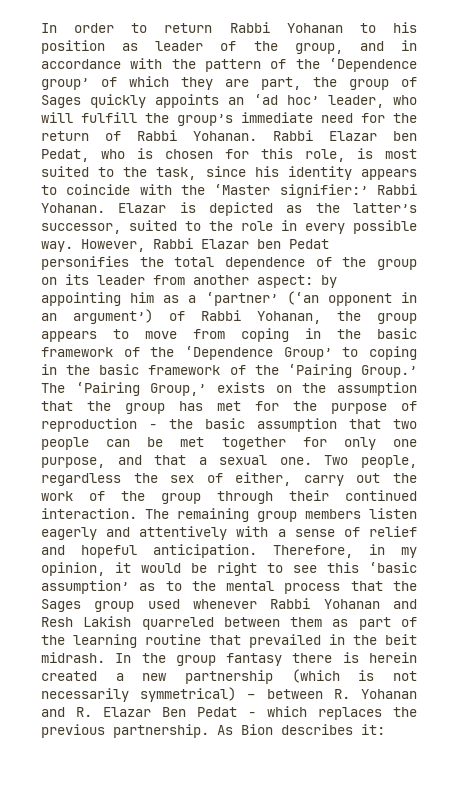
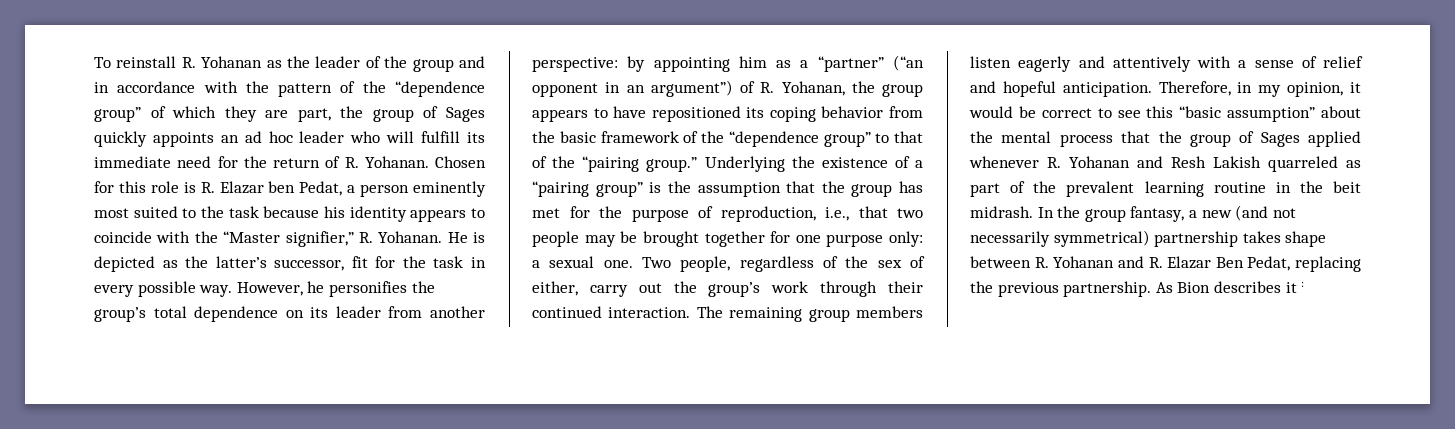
[41,22,417,33] [41,40,139,54] In order to return Rabbi Yohanan to his position as -> [94,56,310,68] To reinstall R. Yohanan as the
[294,43,343,54] group, -> [412,59,454,72] group
[329,58,417,72] [41,78,89,90] ‘Dependence group’ -> [394,81,485,97] [94,107,141,122] “dependence group”
[253,94,384,108] ‘ad hoc’ leader, -> [244,131,345,143] ad hoc leader
[145,113,233,126] the group’s -> [467,132,486,143] its
[137,130,417,141] [41,148,373,162] Rabbi Yohanan. Rabbi Elazar ben Pedat, who is chosen for this role, is -> [344,156,486,168] [94,181,486,197] R. Yohanan. Chosen for this role is R. Elazar ben Pedat, a person eminently
[156,166,246,180] task, since -> [228,206,320,218] task because
[214,184,418,198] [41,203,167,213] ‘Master signifier:’ Rabbi Yohanan. Elazar -> [223,231,468,247] “Master signifier,” R. Yohanan. He
[129,220,273,231] suited to the role -> [351,256,464,268] fit for the task
[153,238,329,249] Rabbi Elazar ben Pedat -> [307,281,325,293] he
(164, 262) none -> [94,307,146,322] group’s
[315,257,418,270] of the group -> (279, 314) none
[257,275,313,288] aspect: -> [532,57,618,72] perspective:
[205,291,319,306] ‘partner’ (‘an -> [817,55,924,72] “partner” (“an
[73,309,241,324] argument’) of Rabbi -> [650,80,775,97] argument”) of R.
[145,328,417,342] [41,346,417,360] [41,364,417,378] [41,382,292,396] move from coping in the basic framework of the ‘Dependence Group’ to coping in the basic framework of the ‘Pairing Group.’ The ‘Pairing Group,’ exists on -> [613,106,923,122] [532,131,923,147] [532,156,923,172] [532,181,662,197] have repositioned its coping behavior from the basic framework of the “dependence group” to that of the “pairing group.” Underlying the existence of a “pairing group” is
[41,418,417,432] [41,437,418,450] [41,455,187,468] reproduction - the basic assumption that two people can be met together for only one purpose, and that -> [720,206,923,222] [532,231,923,247] reproduction, i.e., that two people may be brought together for one purpose only:
(121, 479) none -> [823,256,838,268] of
[41,491,201,504] work of the group -> [708,281,809,297] group’s work
[217,562,257,576] right -> [1041,108,1092,118] correct
[369,562,417,573] [41,580,182,594] ‘basic assumption’ as to -> [1179,106,1361,122] “basic assumption” about
[41,598,311,612] Sages group used whenever Rabbi -> [1189,131,1361,147] [969,156,1061,168] group of Sages applied whenever R.
[223,617,323,627] between them -> (1338, 164) none
(65, 640) none -> [1066,181,1135,197] prevalent
[209,634,321,648] that prevailed -> (1266, 187) none
[226,652,417,666] [41,669,417,684] [41,687,256,702] fantasy there is herein created a new partnership (which is not necessarily symmetrical) – -> [1130,205,1296,222] [970,230,1327,247] fantasy, a new (and not necessarily symmetrical) partnership takes shape
[197,706,382,720] Pedat - which replaces -> [1247,256,1361,272] Pedat, replacing
[361,724,385,735] it: -> [1285,281,1305,293] it :

